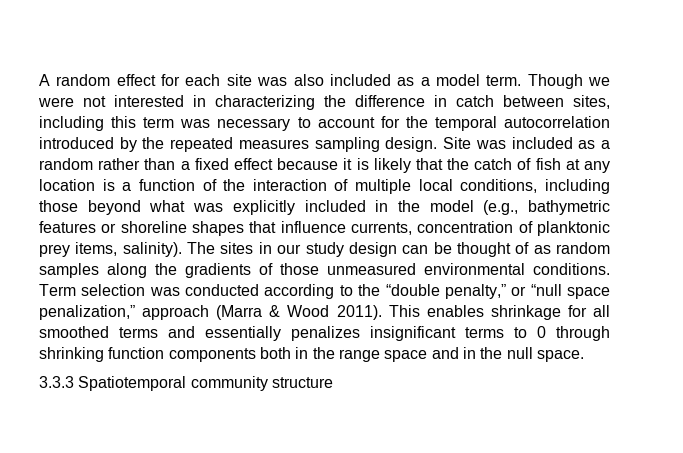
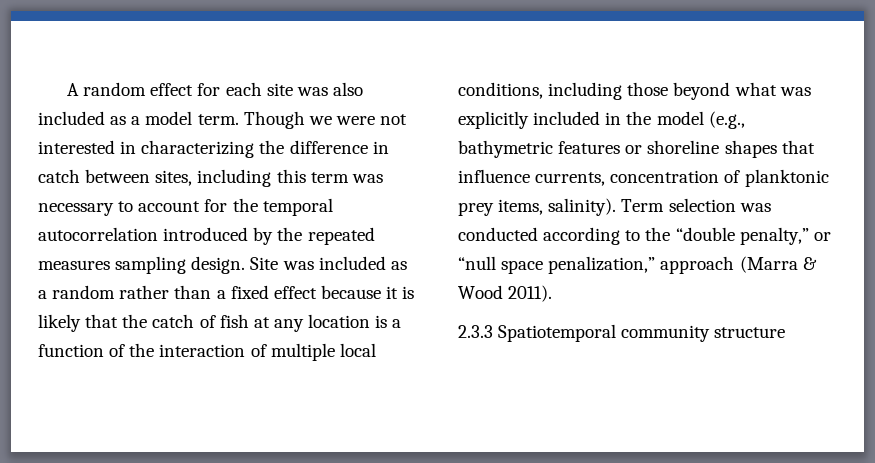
[187,242,610,257] [39,263,610,278] The sites in our study design can be thought of as random samples along the gradients of those unmeasured environmental conditions. -> (617, 207) none
[388,305,611,320] [39,326,610,341] [39,347,584,362] [39,376,74,388] This enables shrinkage for all smoothed terms and essentially penalizes insignificant terms to 0 through shrinking function components both in the range space and in the null space. // 3.3.3 -> [458,325,493,338] // 2.3.3

